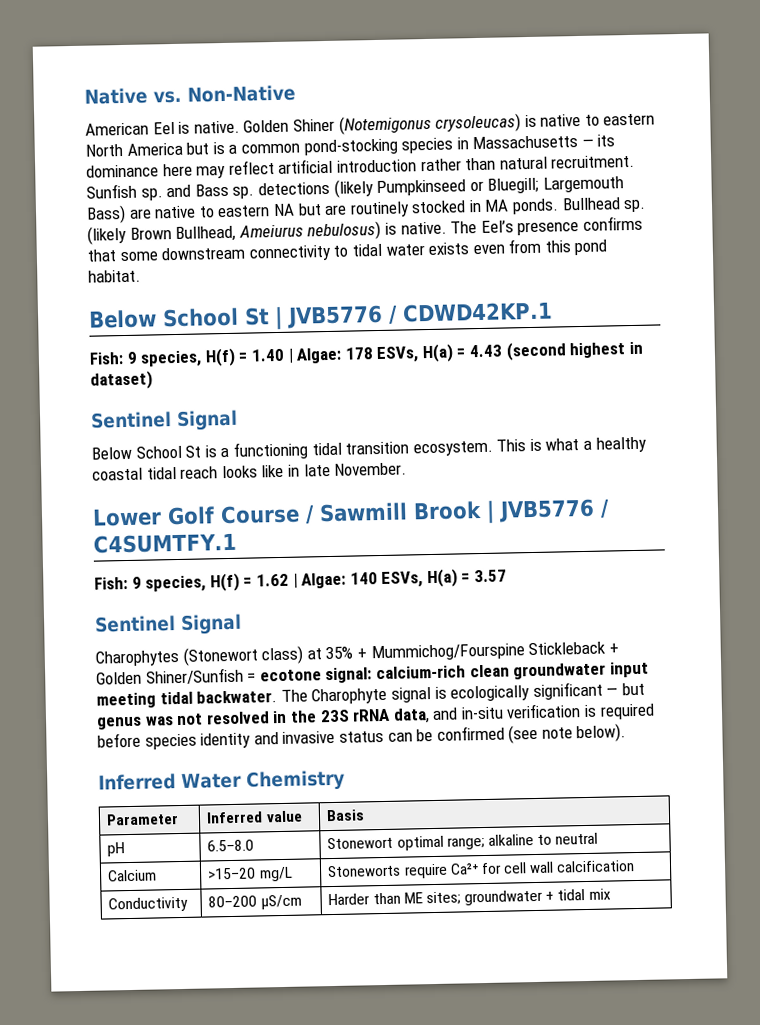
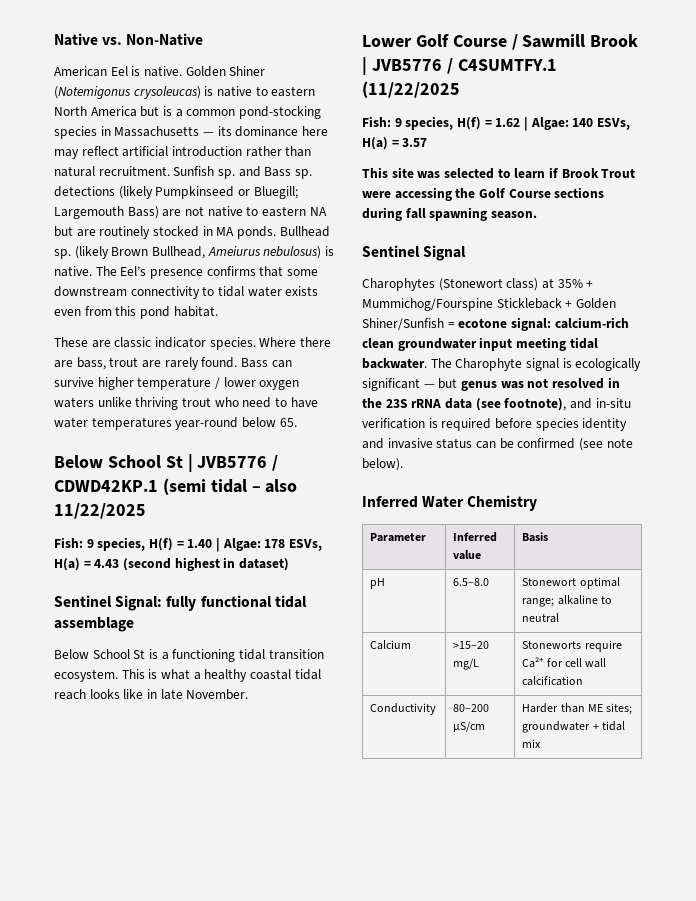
(152, 213) none -> [184,206,204,216] not
(141, 276) none -> [54,337,331,350] [54,357,292,370] [54,377,300,390] [54,397,318,410] [54,417,297,430] // These are classic indicator species. Where there are bass, trout are rarely found. Bass can survive higher temperature / lower oxygen waters unlike thriving trout who need to have water temperatures year-round below 65.
(553, 312) none -> [162,478,298,495] [54,503,146,519] (semi tidal – also 11/22/2025
[176,409,238,431] Signal -> [115,595,307,611] [54,617,134,632] Signal: fully functional tidal assemblage
(237, 543) none -> [362,81,460,98] (11/22/2025
(508, 576) none -> [362,167,636,179] [362,187,605,201] [362,207,537,221] // This site was selected to learn if Brook Trout were accessing the Golf Course sections during fall spawning season.
[392,708,430,724] data, -> [444,398,567,411] data (see footnote),

